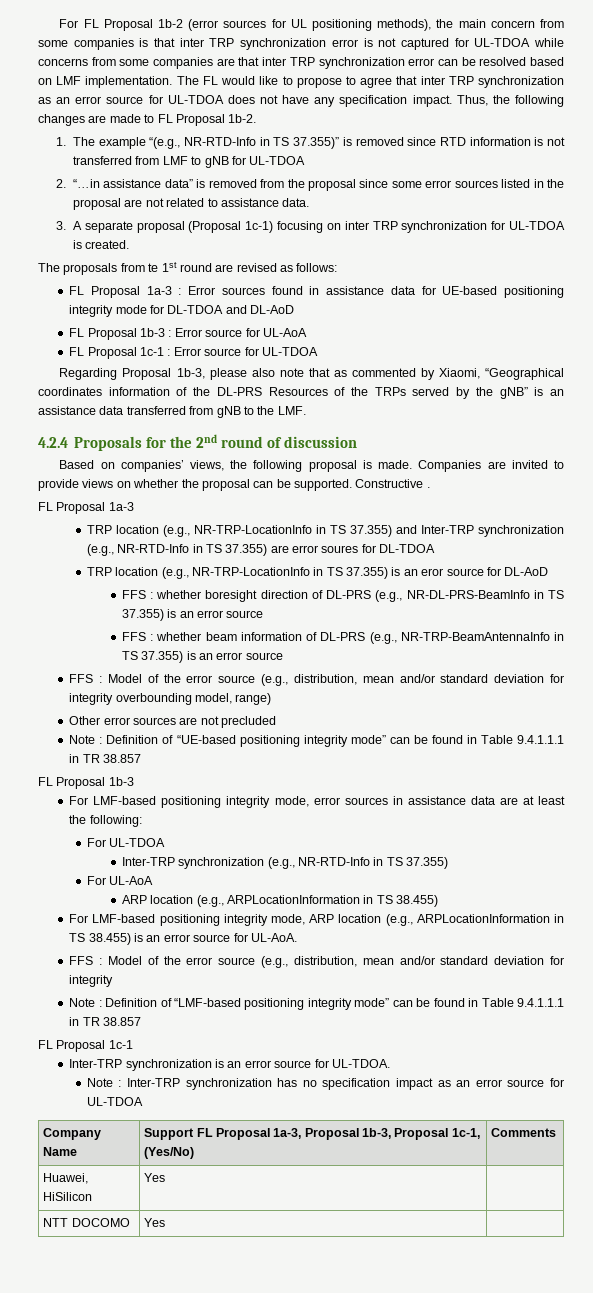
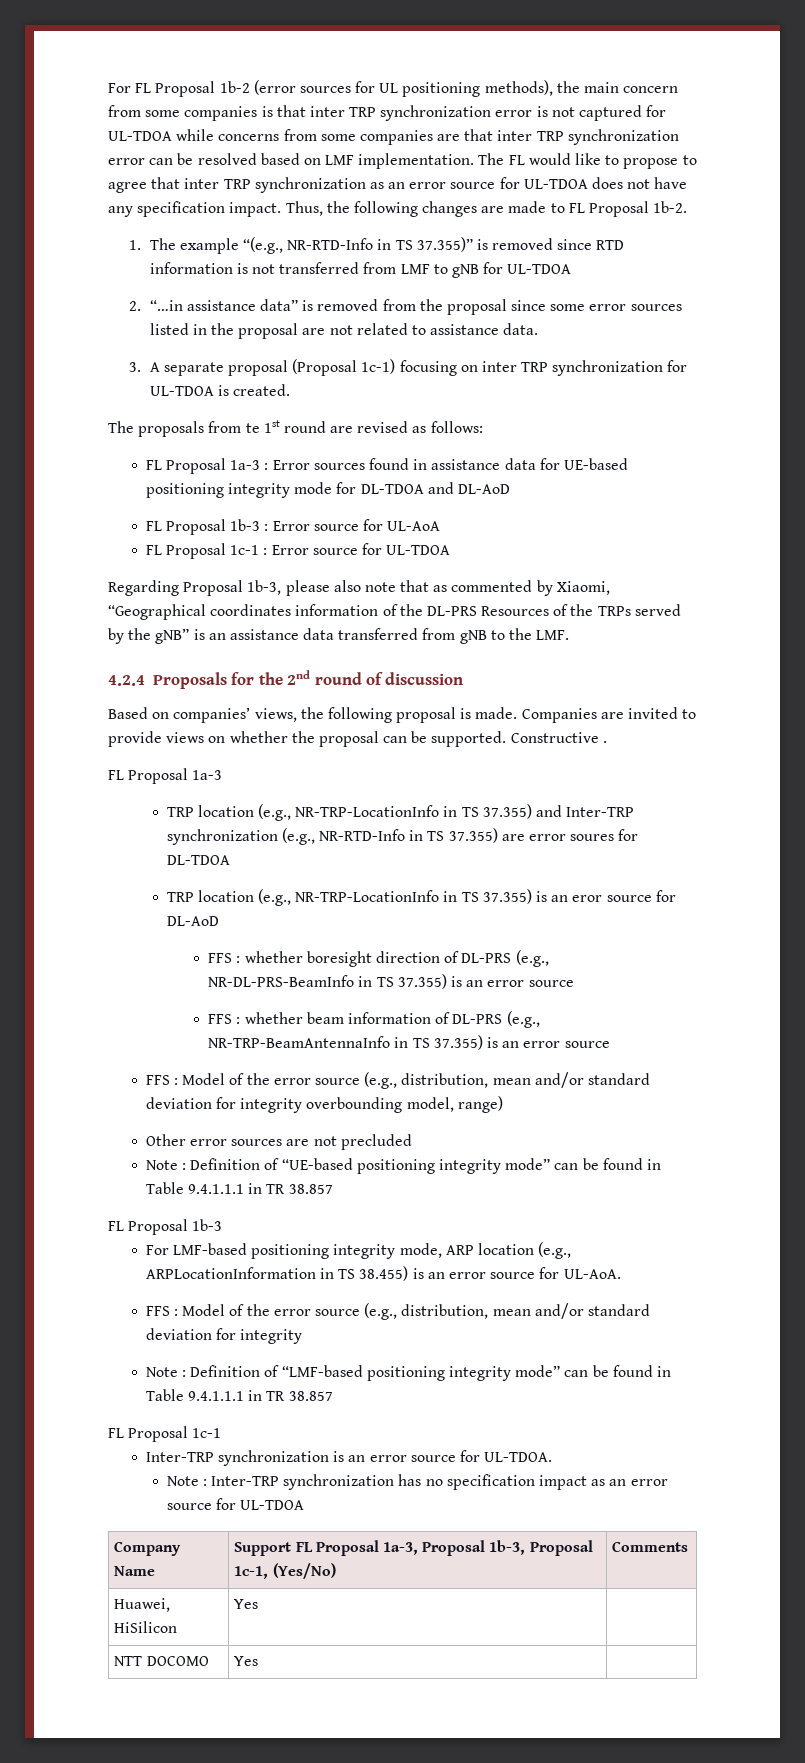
[69,796,565,808] [69,815,142,827] [86,838,166,847] [121,857,449,869] [86,876,154,885] [121,895,439,907] // For LMF-based positioning integrity mode, error sources in assistance data are at least the following: // For UL-TDOA // Inter-TRP synchronization (e.g., NR-RTD-Info in TS 37.355) // For UL-AoA // ARP location (e.g., ARPLocationInformation in TS 38.455) -> (223, 1225) none

